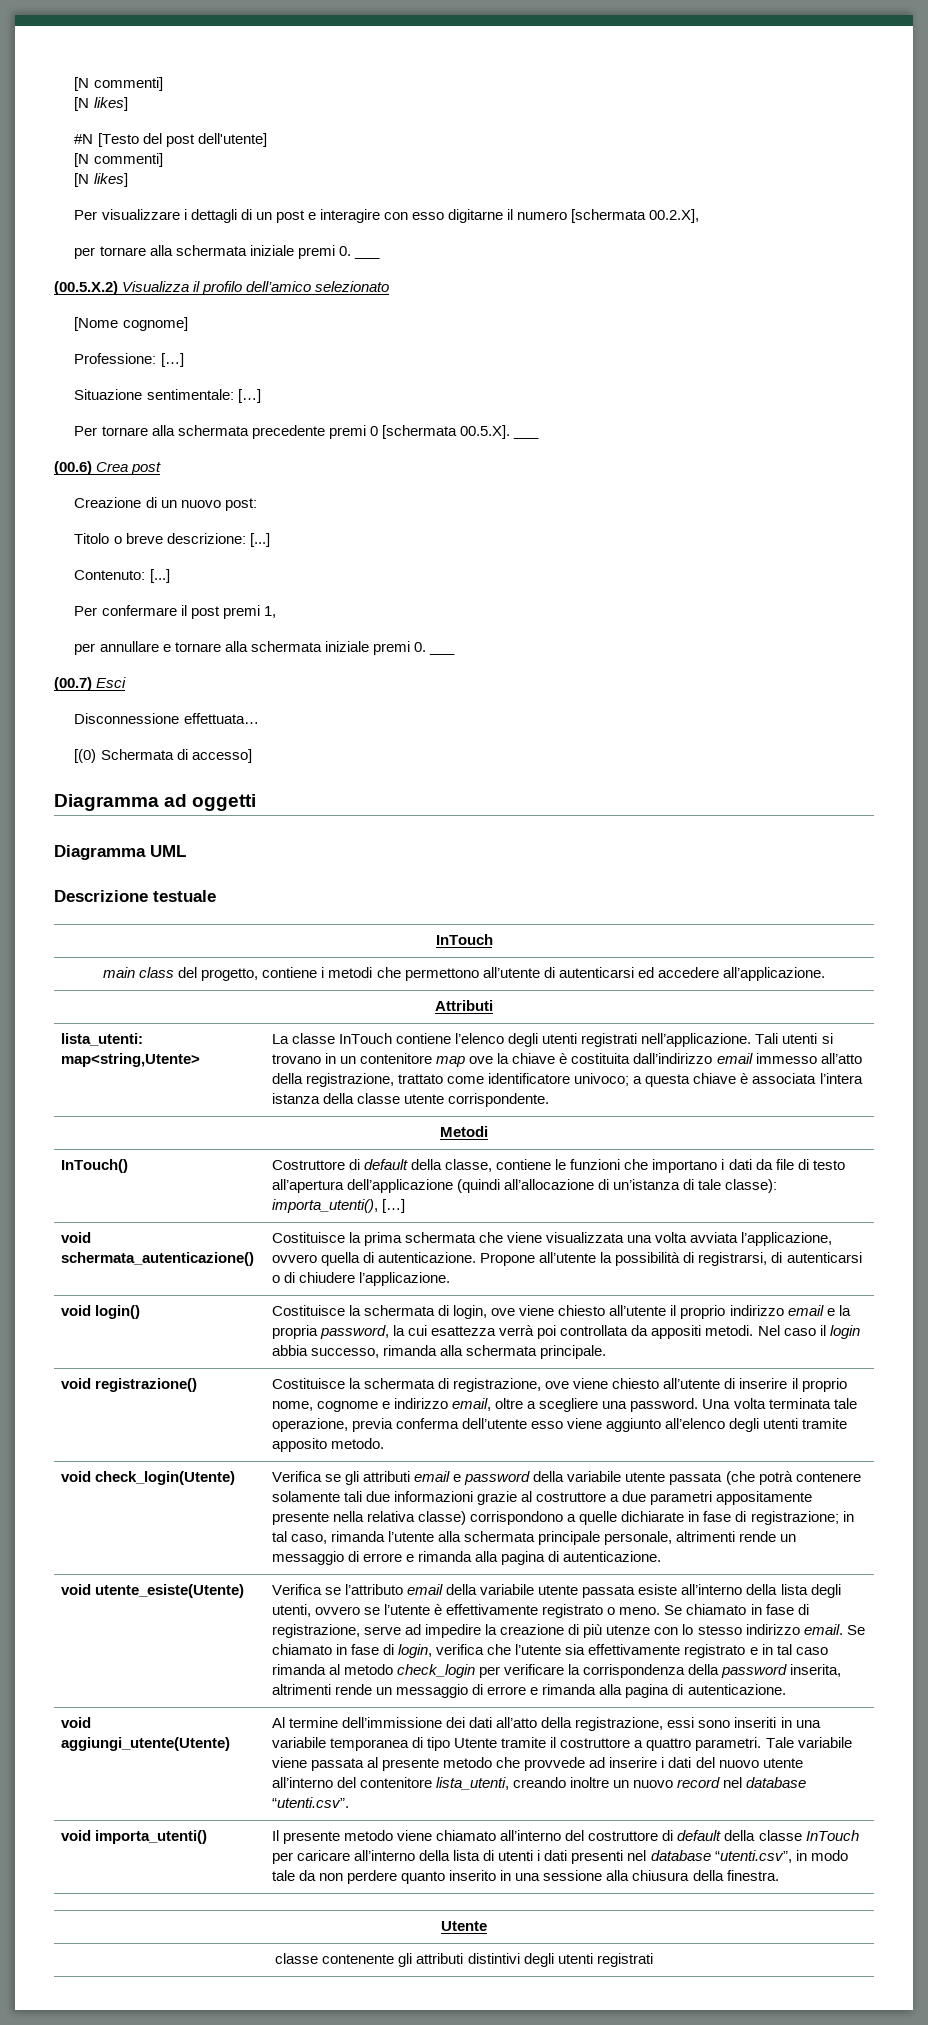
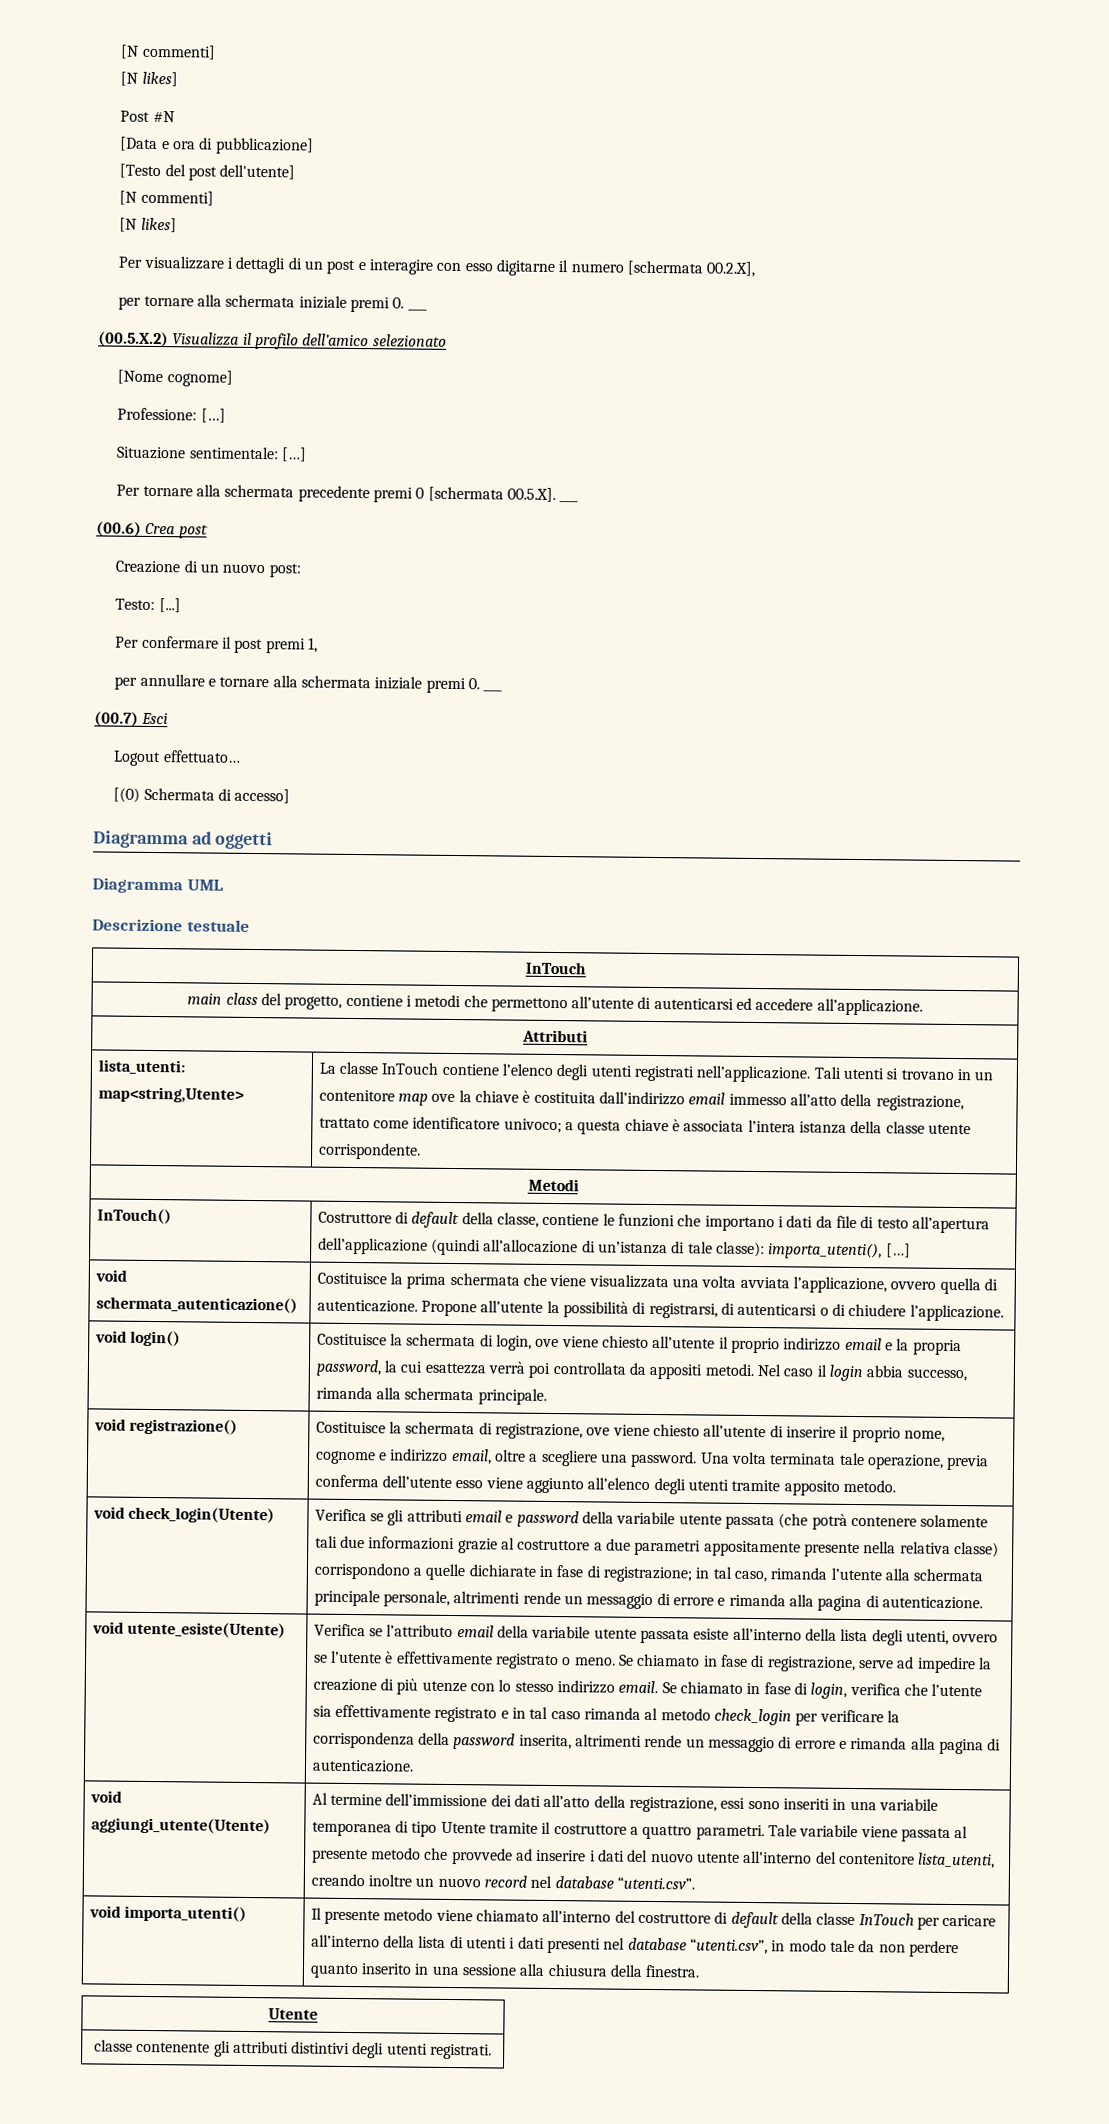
[74,77,163,91] [74,97,128,111] [N commenti] // [N likes] // -> [120,44,216,60] [120,71,178,87] [120,110,151,122] [N commenti] // [N likes] // Post
(94, 139) none -> [120,136,314,155] // [Data e ora di pubblicazione] //
[74,533,270,547] [74,570,146,580] Titolo o breve descrizione: [...] // Contenuto: -> [115,598,156,611] Testo:
[74,713,259,724] Disconnessione effettuata… -> [113,750,241,767] Logout effettuato…
[596,1953,653,1967] registrati -> [430,2043,493,2060] registrati.

